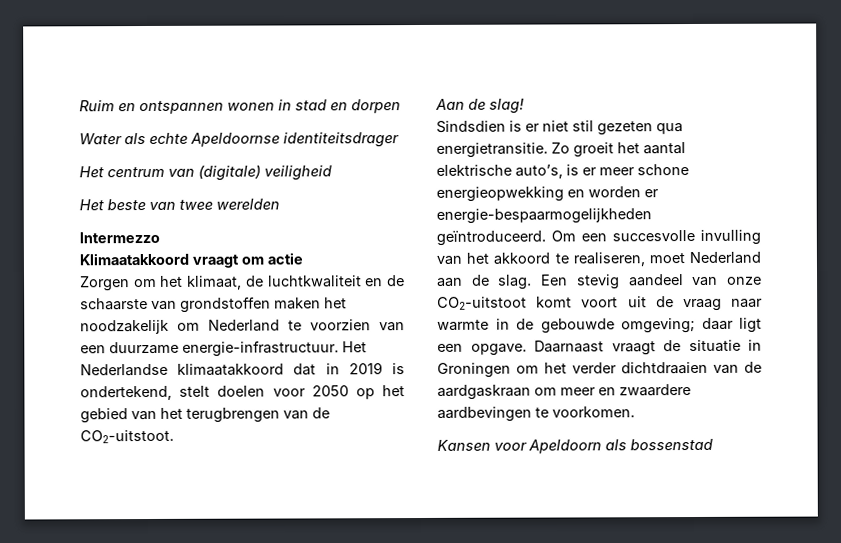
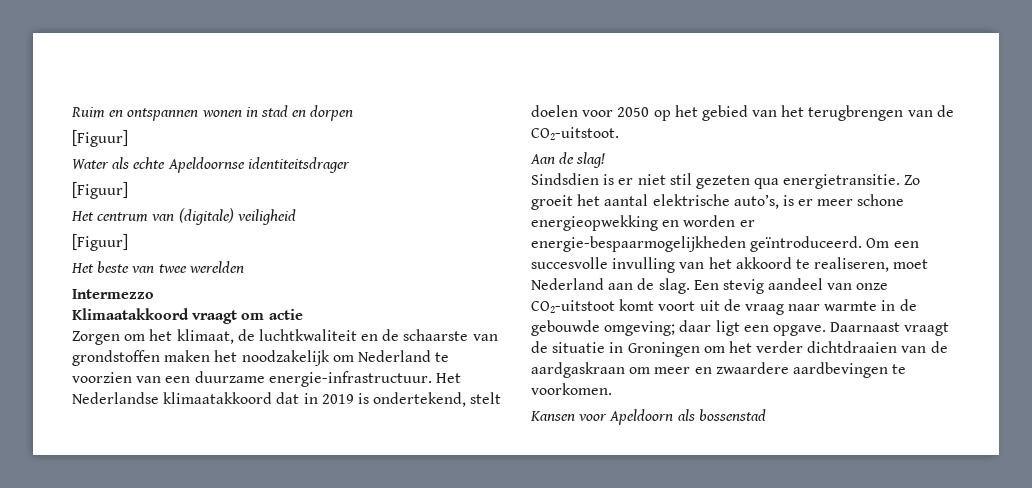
(401, 106) none -> [72,130,128,147] // [Figuur]
(399, 140) none -> [72,182,128,199] // [Figuur]
(332, 173) none -> [72,234,128,251] // [Figuur]

